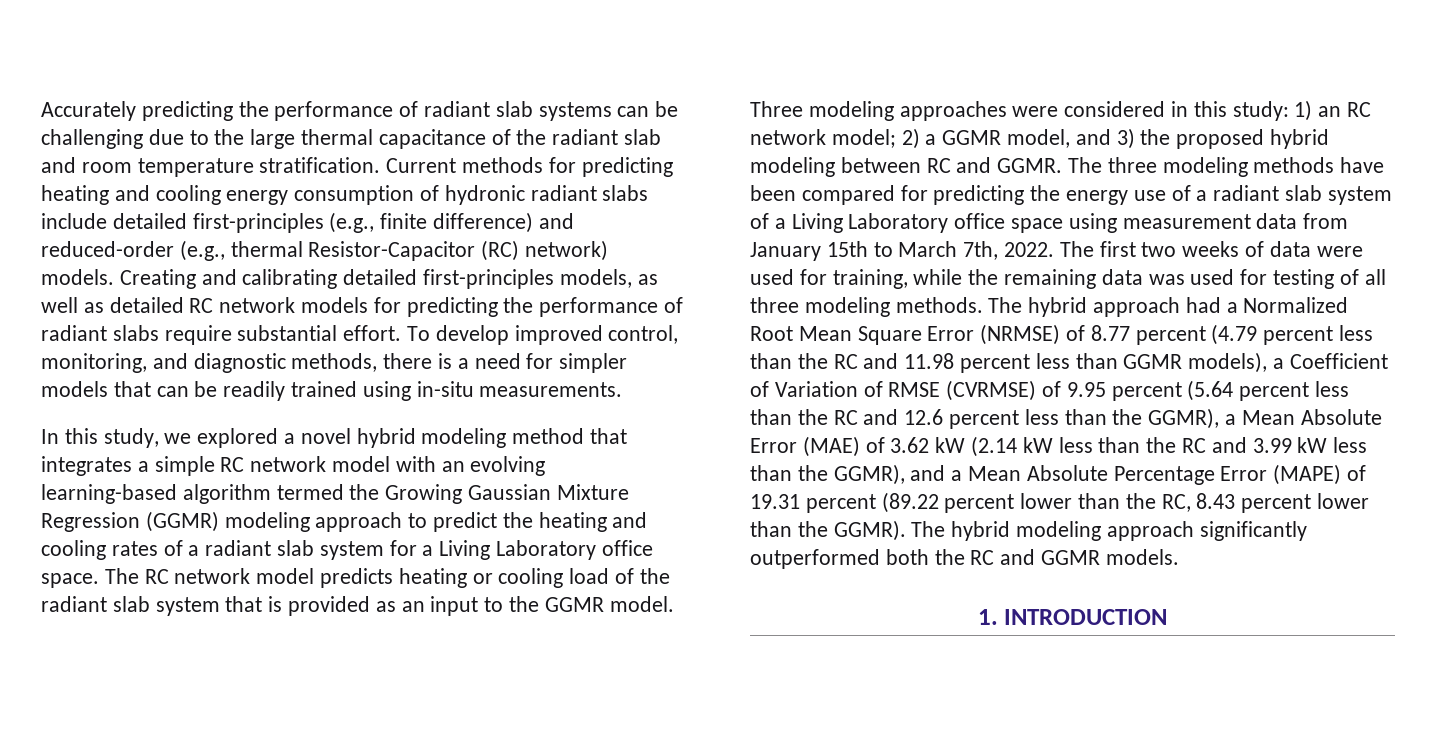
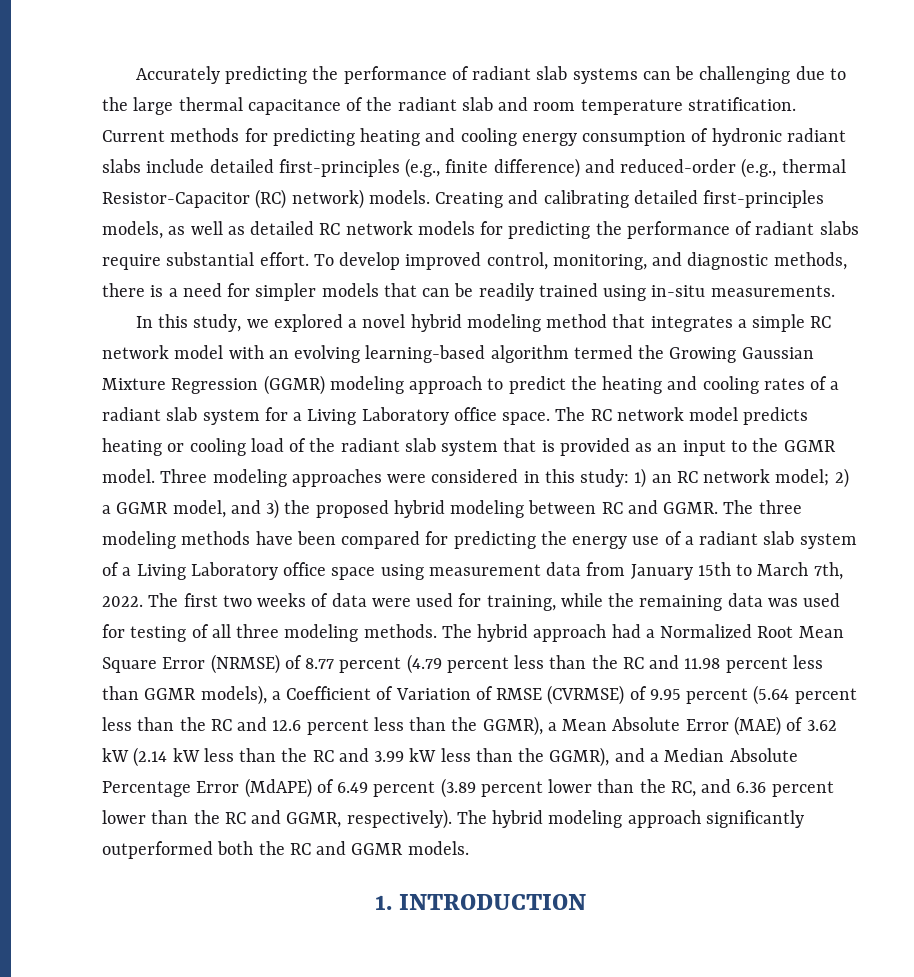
[968,466,1022,481] Mean -> [664,748,725,762] Median
[1273,464,1367,485] [750,492,939,513] (MAPE) of 19.31 percent (89.22 -> [244,778,476,798] (MdAPE) of 6.49 percent (3.89
[1196,493,1370,513] [750,520,906,541] 8.43 percent lower than the GGMR). -> [701,779,834,797] [102,809,452,829] and 6.36 percent lower than the RC and GGMR, respectively).

